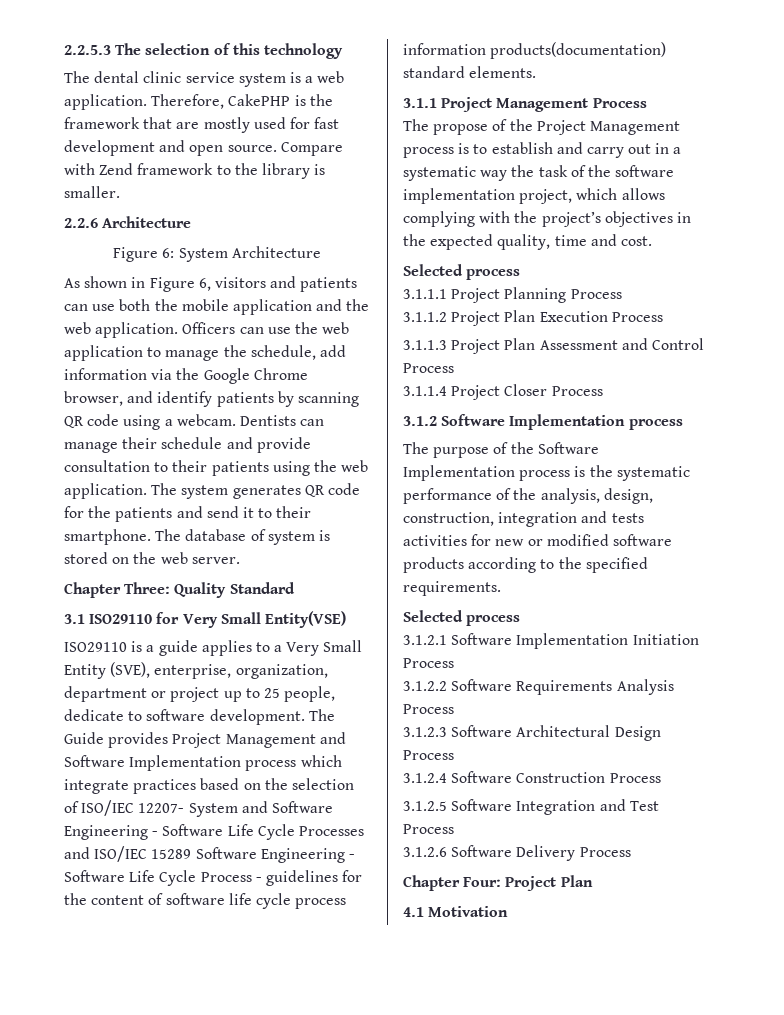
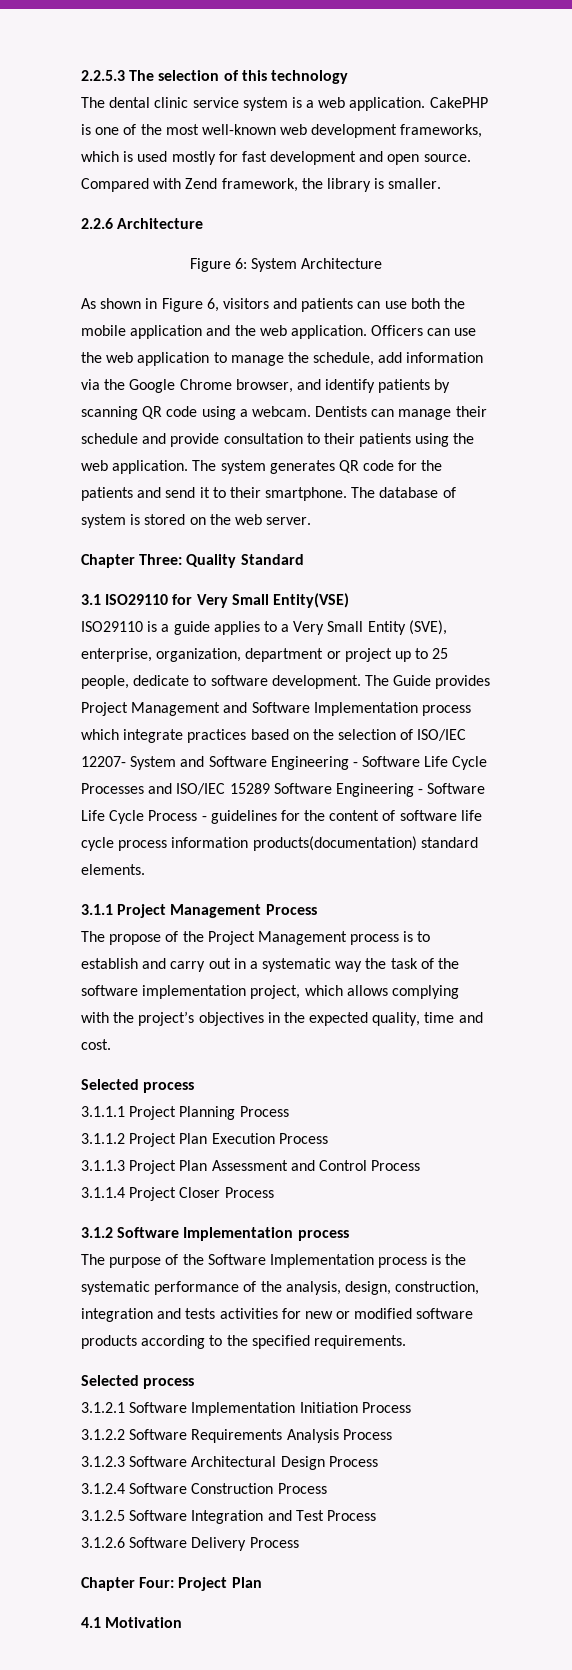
[151,94,225,109] Therefore, -> (426, 104) none
[309,94,333,106] [64,117,286,133] the framework that are mostly used -> [95,124,483,138] [81,151,216,165] one of the most well-known web development frameworks, which is used mostly
[280,142,343,156] Compare -> [81,178,149,192] Compared
[137,163,231,175] framework to -> [221,178,298,192] framework,

